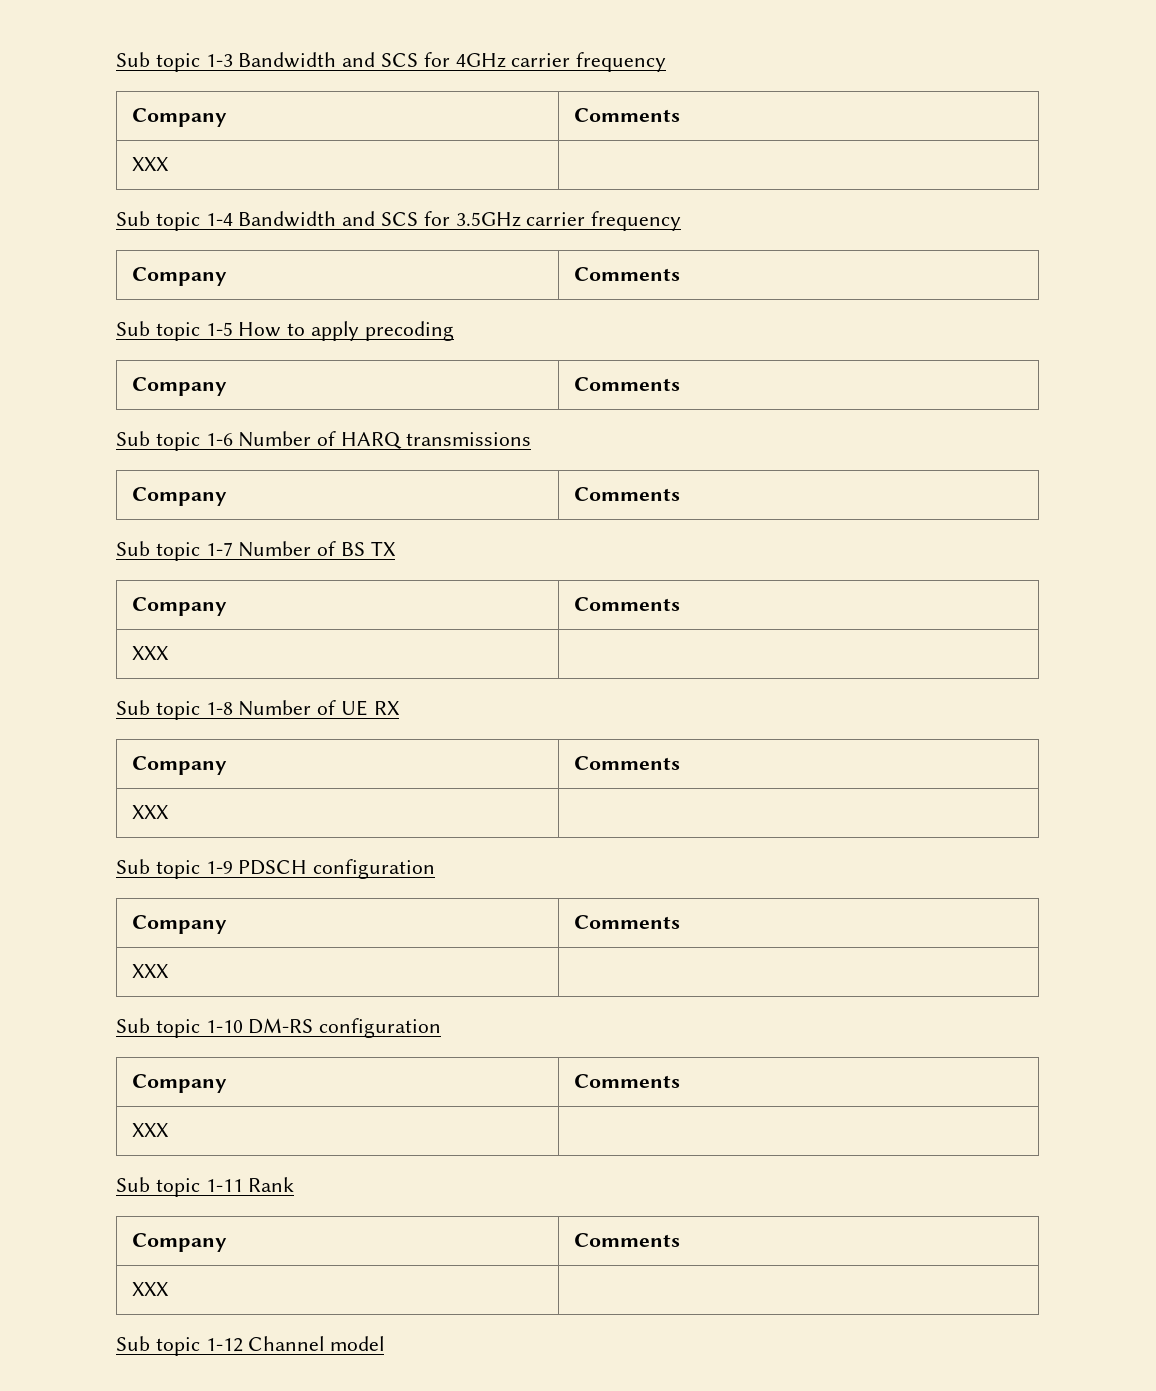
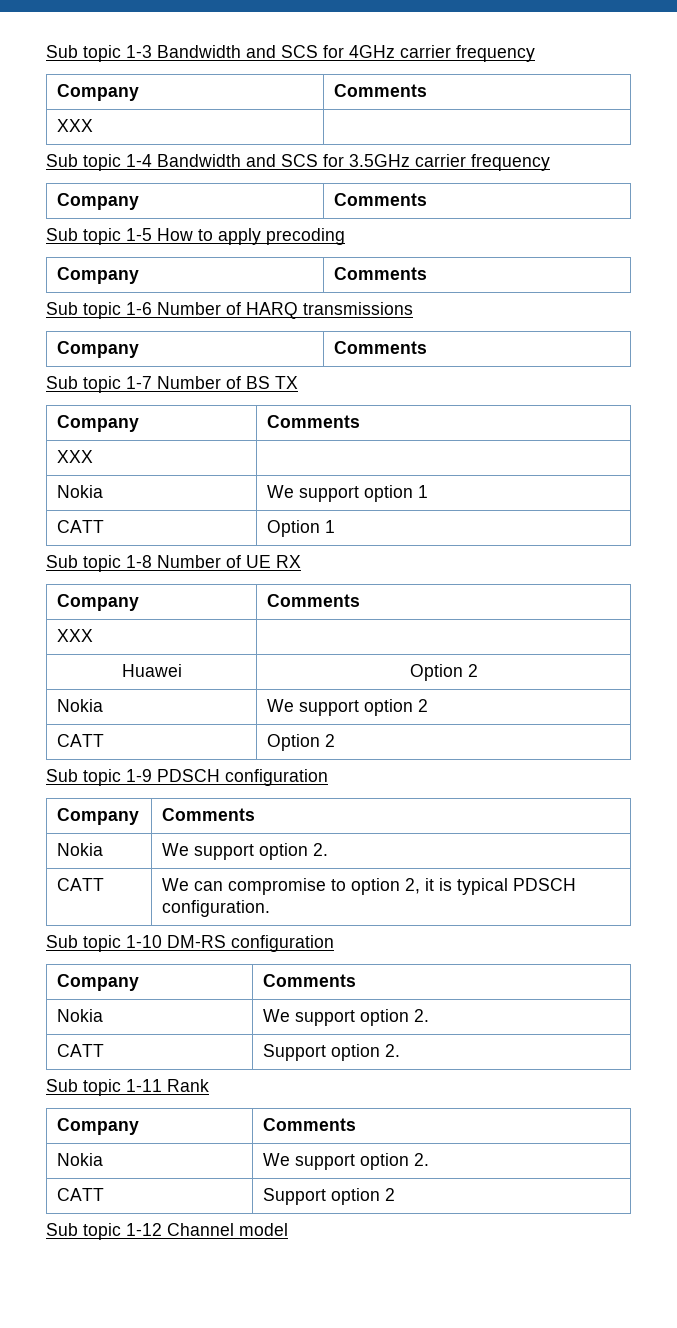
(169, 653) none -> [57,485,104,498] [267,485,429,502] [57,520,105,533] [267,520,336,537] // Nokia | We support option 1 // CATT | Option 1
(169, 812) none -> [121,664,182,677] [409,664,478,681] [57,699,104,712] [267,699,429,716] [57,734,105,747] [267,734,336,751] // Huawei | Option 2 // Nokia | We support option 2 // CATT | Option 2
[131,964,169,978] XXX | -> [57,843,104,856] [162,843,329,860] [57,878,105,891] [162,878,577,895] [162,900,271,917] Nokia | We support option 2. // CATT | We can compromise to option 2, it is typical PDSCH configuration.
[131,1123,169,1137] XXX | -> [57,1009,104,1022] [263,1009,430,1026] [57,1044,105,1057] [263,1044,401,1061] Nokia | We support option 2. // CATT | Support option 2.
[131,1282,169,1296] XXX | -> [57,1153,104,1166] [263,1153,430,1170] [57,1188,105,1201] [263,1188,396,1205] Nokia | We support option 2. // CATT | Support option 2

